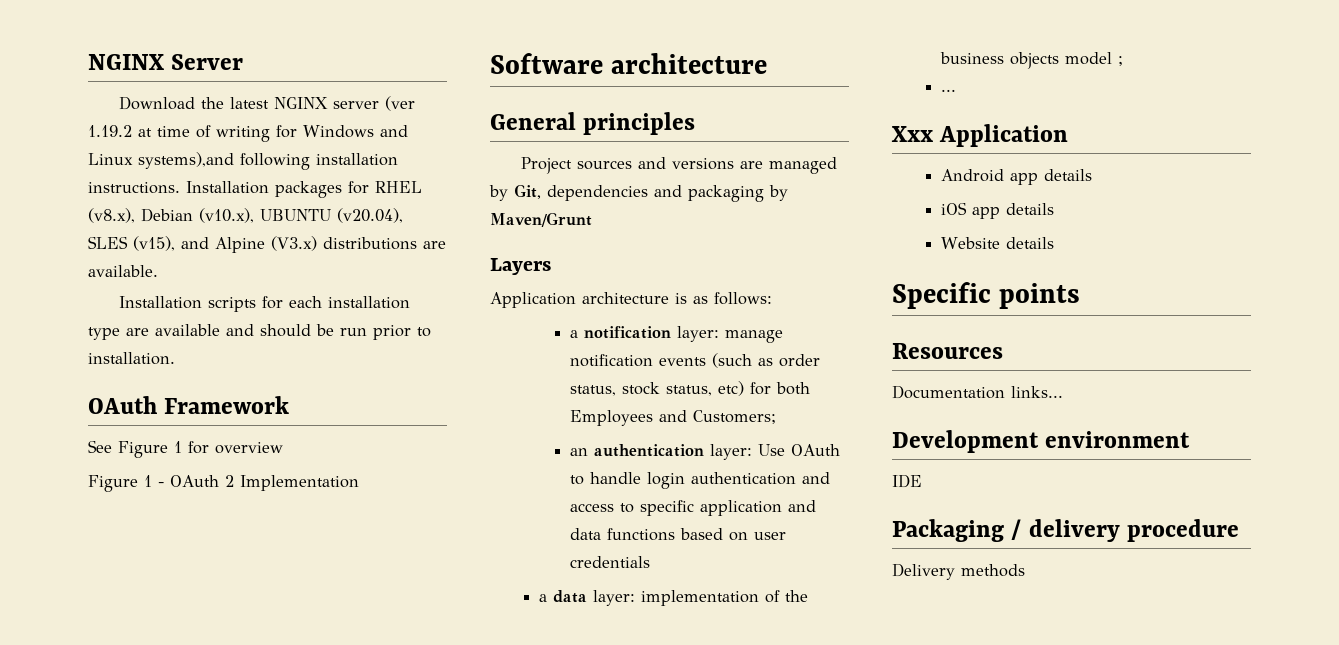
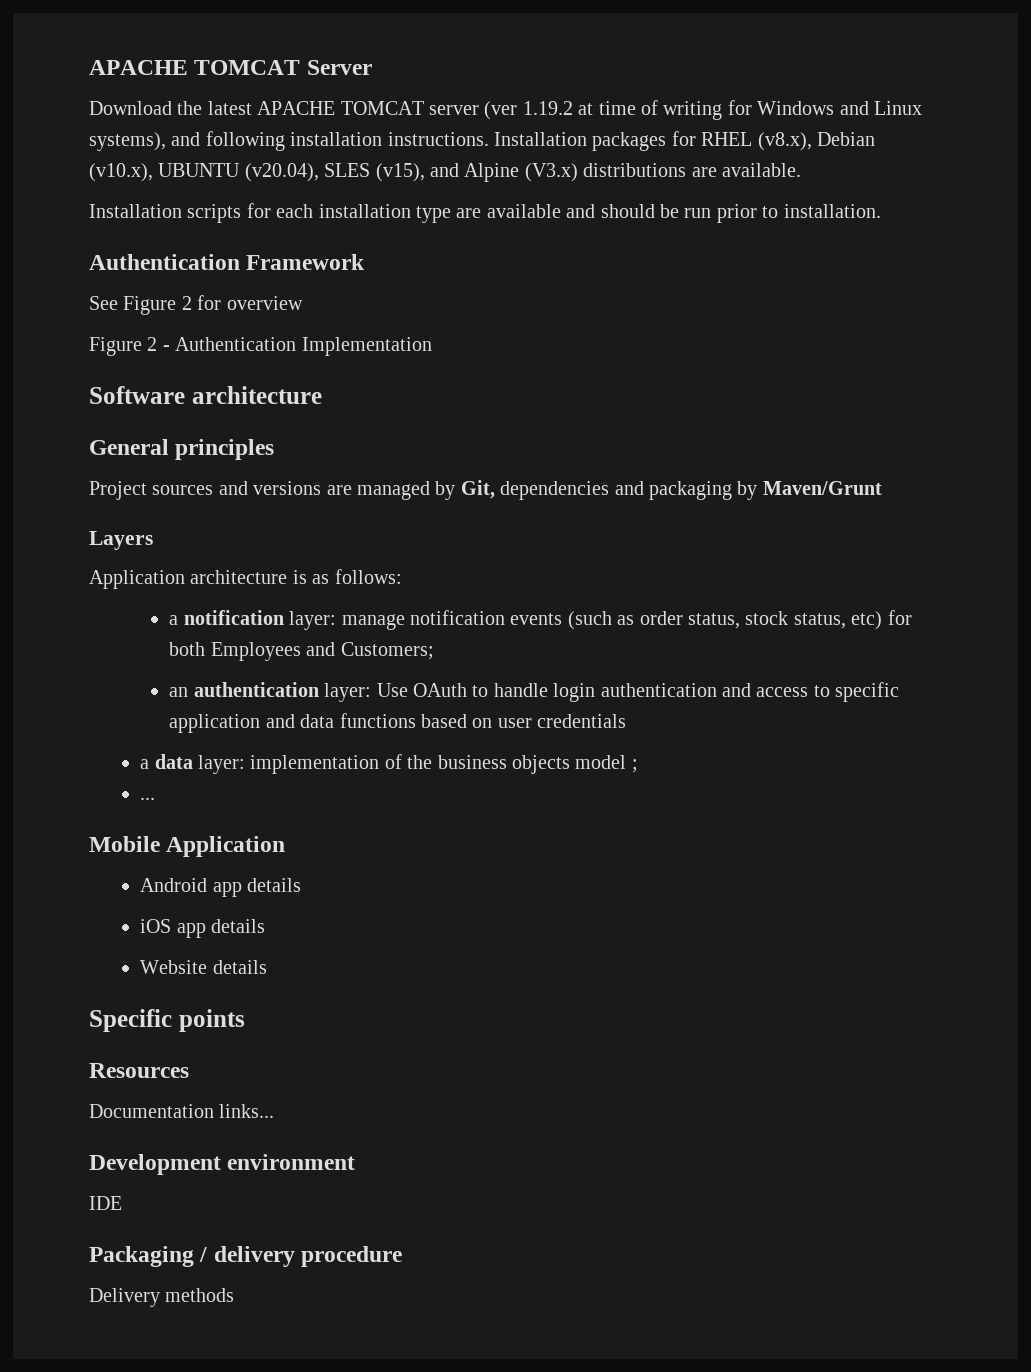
[88,54,164,70] NGINX -> [89,60,301,75] APACHE TOMCAT
[273,97,328,109] NGINX -> [257,101,424,115] APACHE TOMCAT
[138,152,234,169] systems),and -> [89,132,201,151] systems), and
[88,396,157,414] OAuth -> [89,254,240,270] Authentication
[174,441,182,453] 1 -> [181,296,192,310] 2
[144,475,234,487] 1 - OAuth 2 -> [147,337,297,351] 2 - Authentication
[891,126,933,142] Xxx -> [89,836,160,852] Mobile

